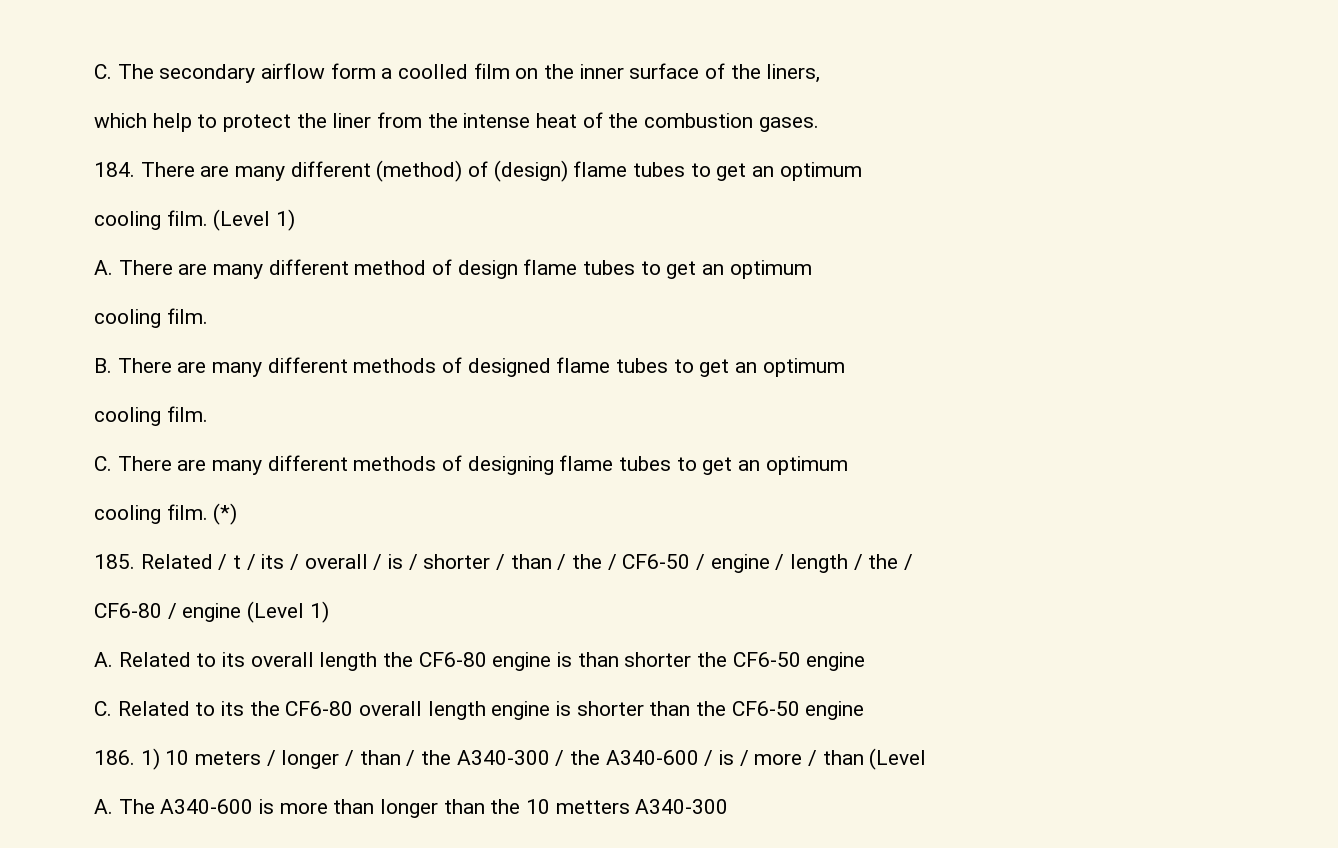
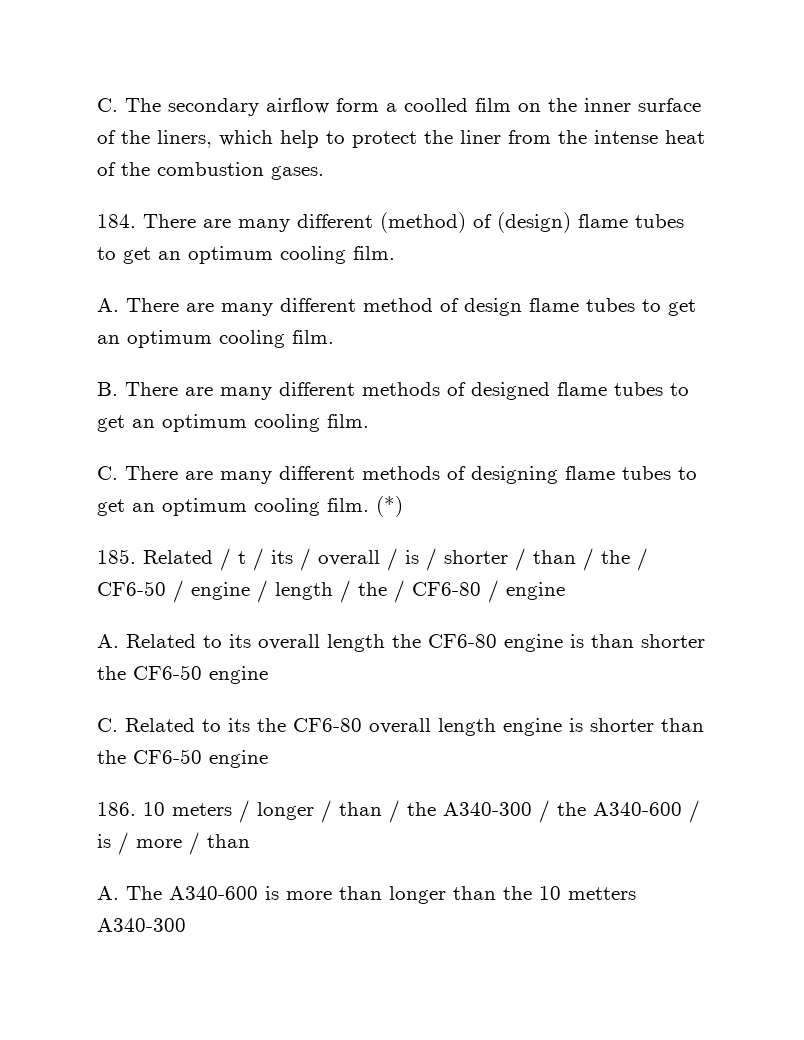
(821, 73) // -> (212, 139) none
[94,209,296,231] // cooling film. (Level 1) -> [280,246,395,264] cooling film.
(812, 269) // -> (212, 339) none
(845, 367) // -> (247, 423) none
(848, 465) // -> (247, 507) none
(914, 562) // -> (405, 591) none
[247,601,329,623] (Level 1) -> (565, 591) none
[140,748,160,770] 1) -> (136, 809) none
[869,748,927,770] (Level -> (250, 841) none

